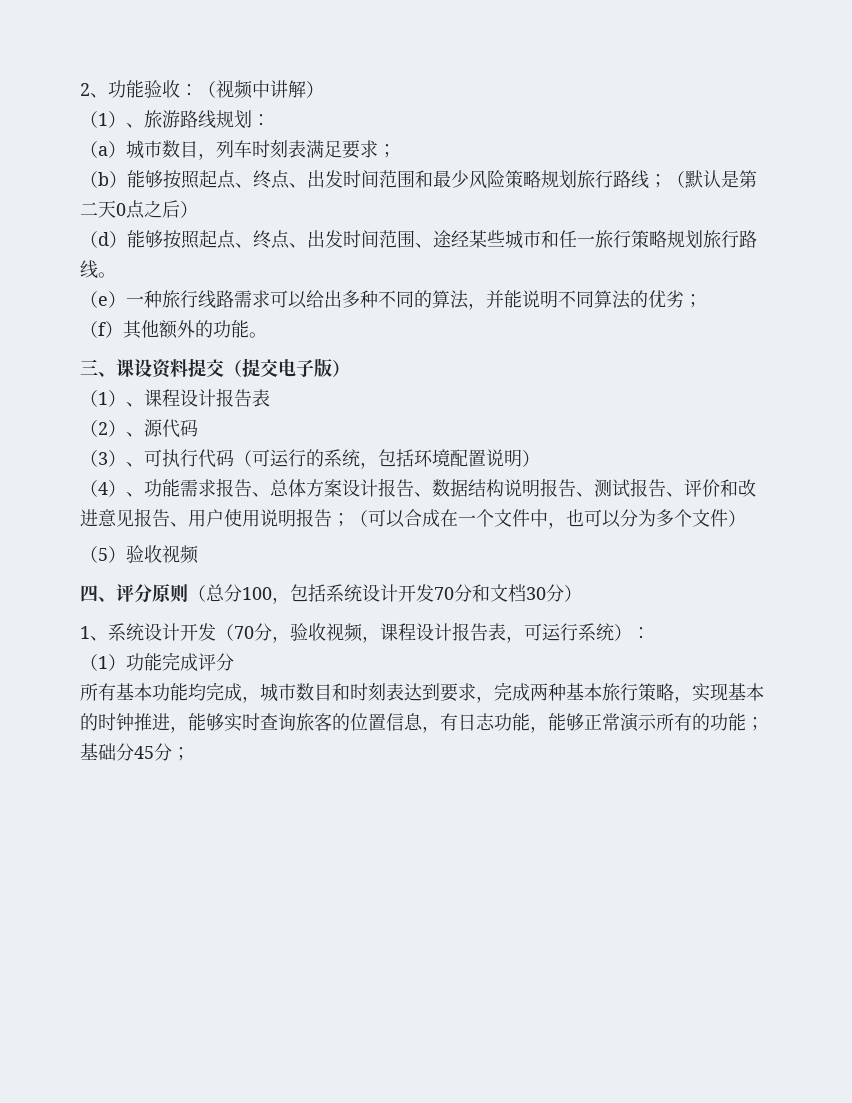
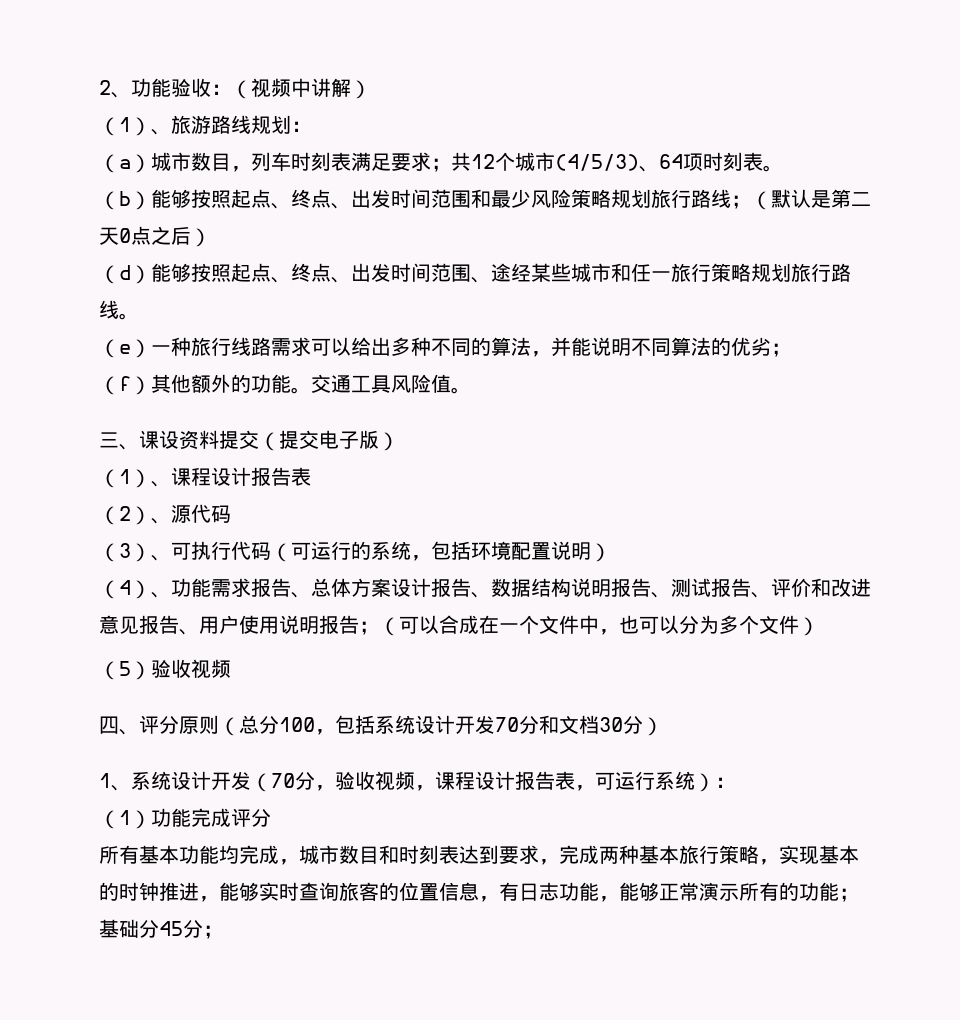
(396, 151) none -> [451,152,783,172] 共12个城市(4/5/3)、64项时刻表。
(267, 335) none -> [311,374,471,394] 交通工具风险值。

